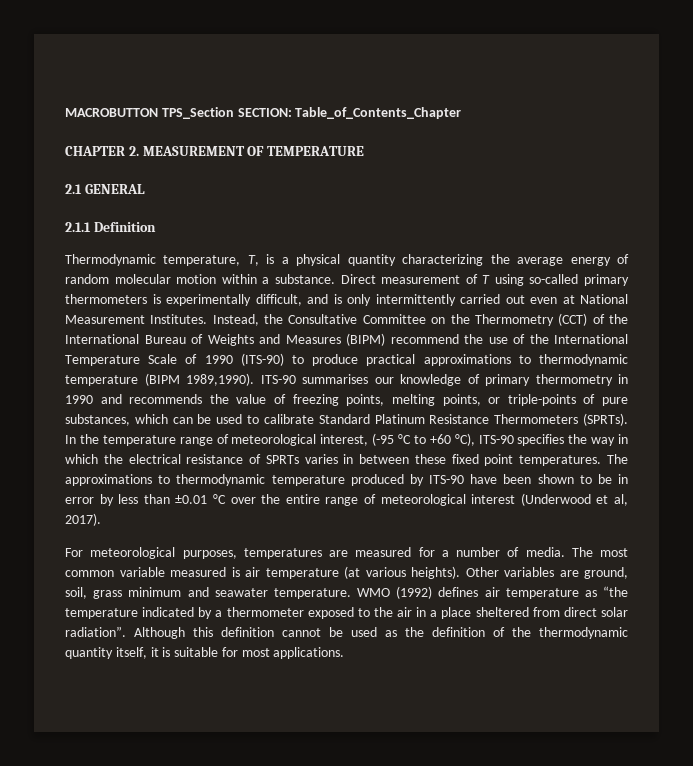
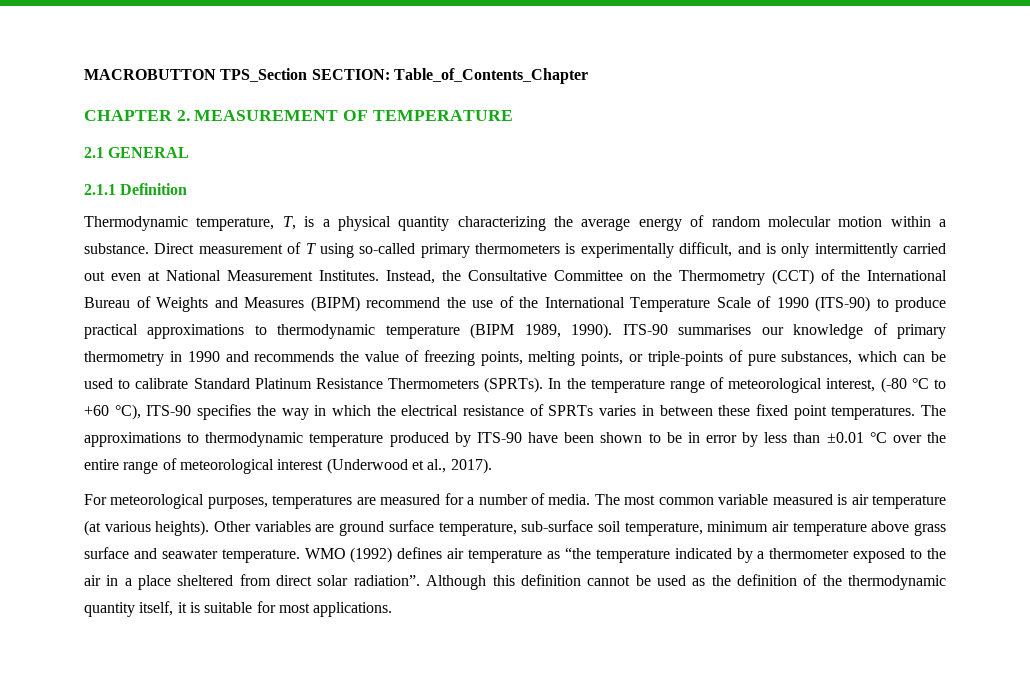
[186,373,254,386] 1989,1990). -> [524,323,613,339] 1989, 1990).
[372,433,395,446] (-95 -> [880,377,907,393] (-80
[614,494,629,506] al, -> [427,459,447,473] al.,
[584,567,628,579] [65,587,182,599] ground, soil, grass minimum -> [339,520,946,536] [84,547,129,559] ground surface temperature, sub-surface soil temperature, minimum air temperature above grass surface

